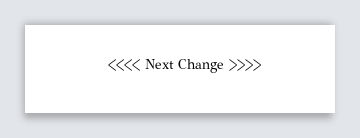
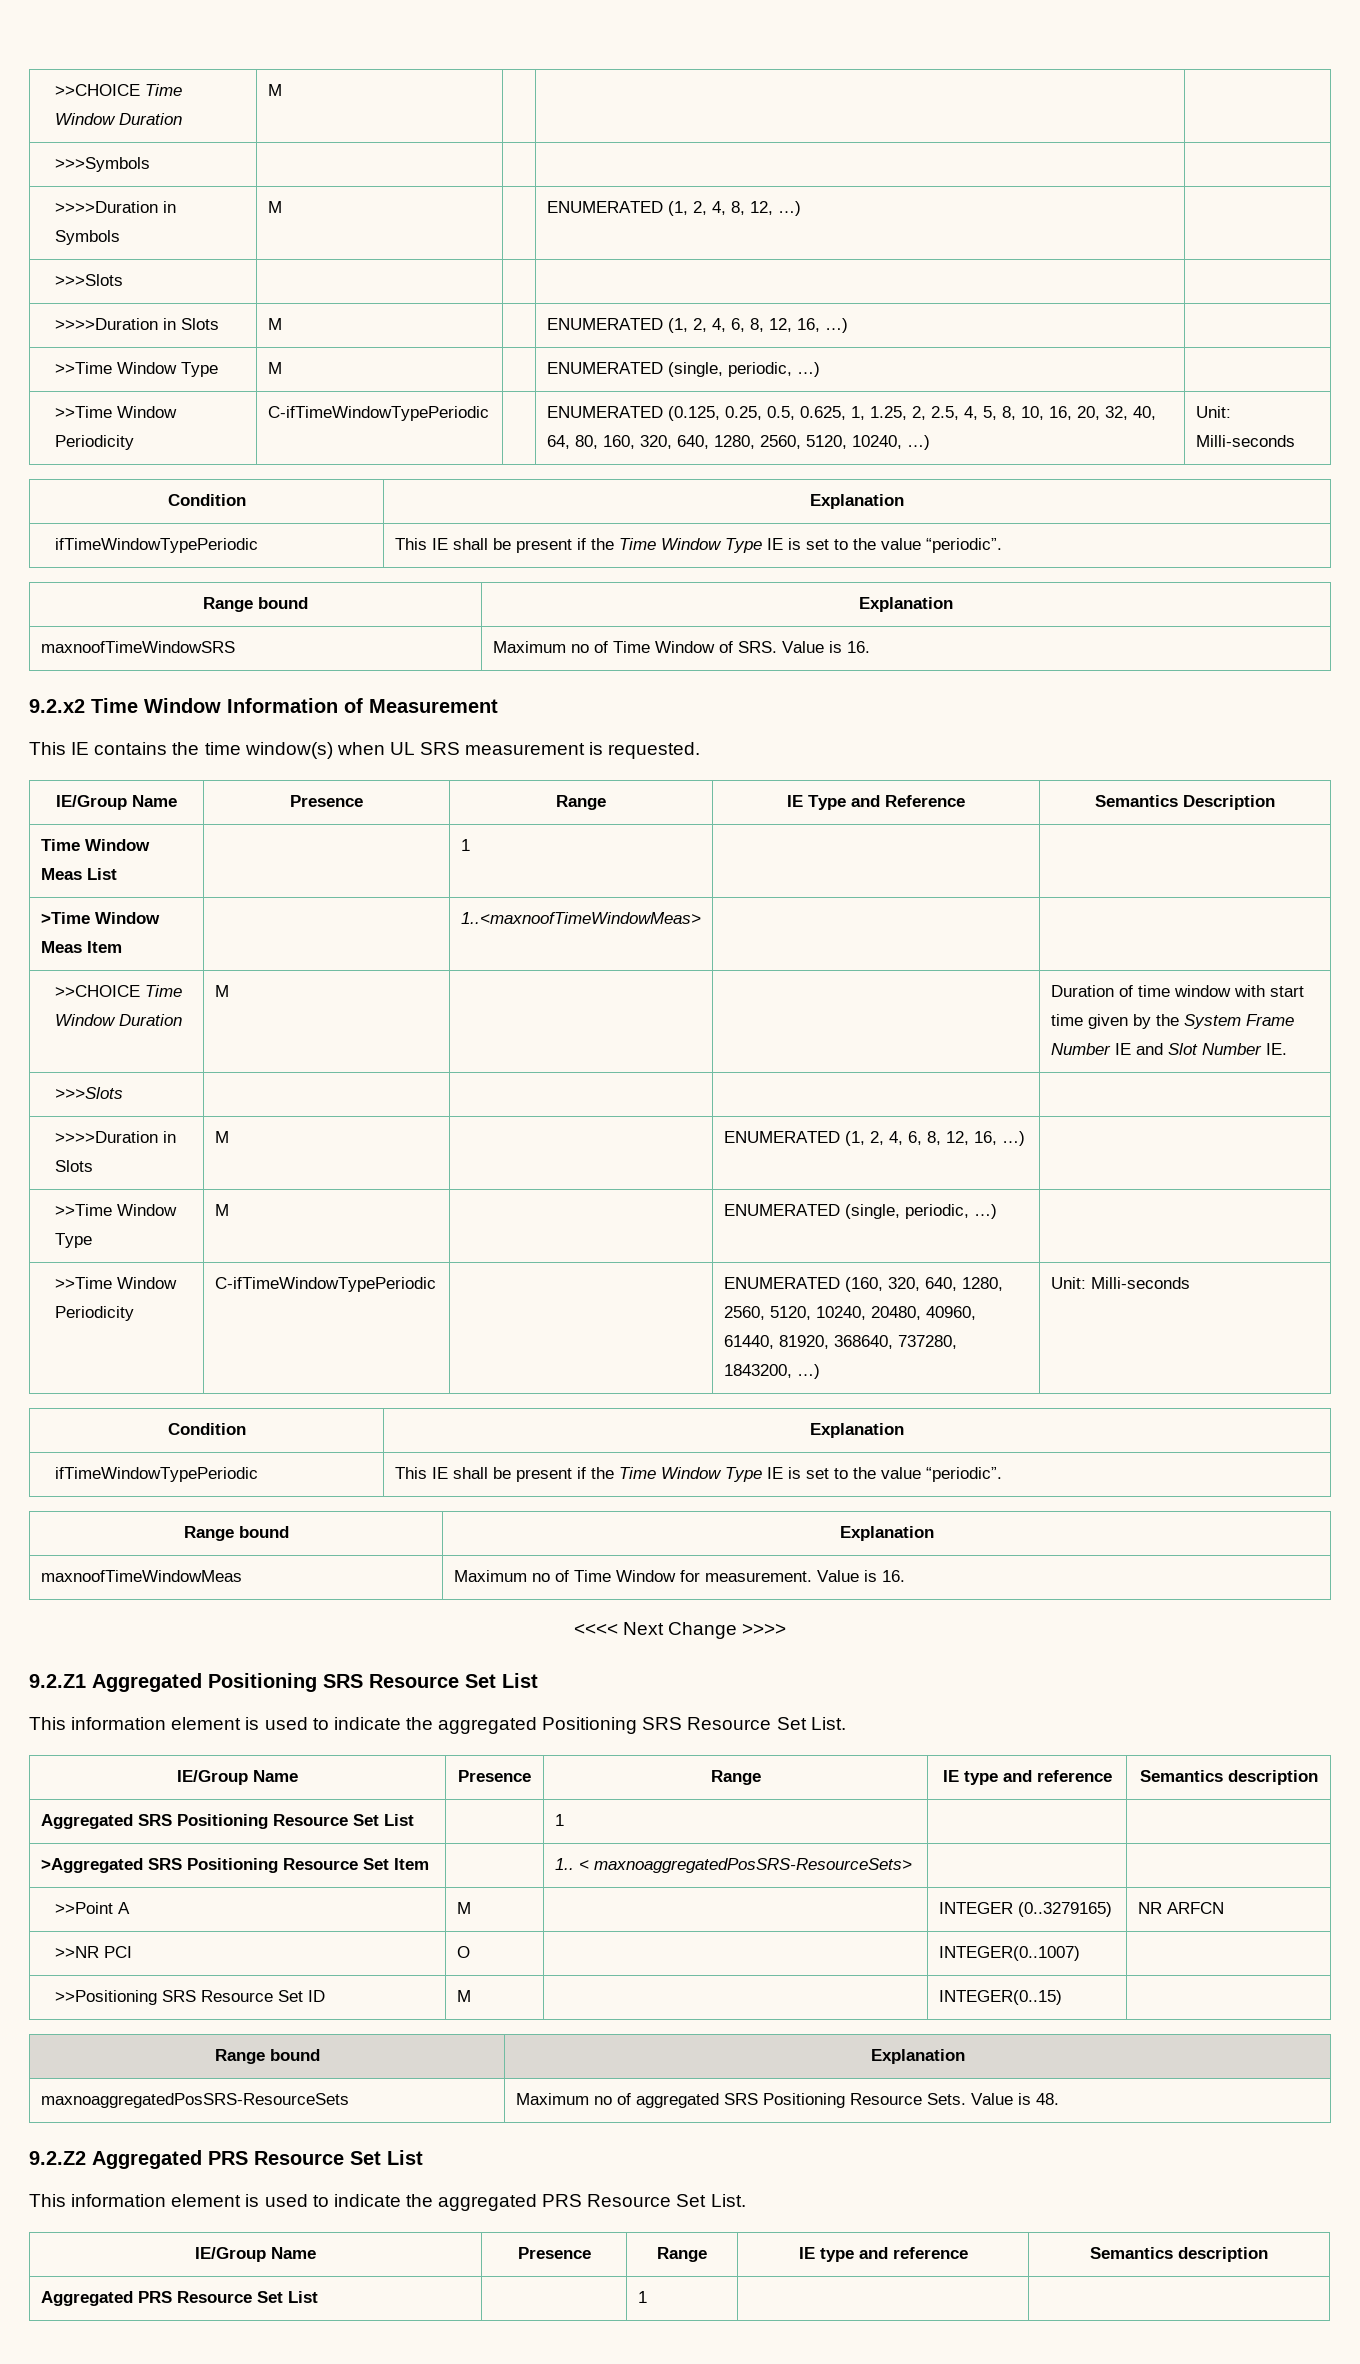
[107,59,261,73] <<<< Next Change >>>> -> [54,84,182,96] [54,113,182,125] [267,84,282,96] [54,157,150,172] [54,201,176,213] [54,230,120,245] [267,201,282,213] [546,201,801,216] [54,274,123,286] [54,318,219,330] [267,318,282,330] [546,318,848,333] [54,362,218,377] [267,362,282,374] [546,362,820,377] [54,406,177,418] [54,435,134,450] [267,406,489,421] [546,406,1156,421] [546,435,930,450] [1195,406,1231,418] [1195,435,1295,447] [167,494,246,506] [810,494,904,509] [54,538,258,553] [394,538,1002,553] [203,597,308,612] [859,597,953,612] [40,641,235,653] [492,641,870,653] [29,698,498,713] [29,742,701,759] [56,795,177,810] [290,795,363,807] [556,795,606,810] [787,795,965,810] [1095,795,1275,810] [40,839,150,851] [40,868,117,880] [460,839,470,851] [40,912,160,924] [40,941,122,953] [461,912,701,924] [54,985,182,997] [54,1014,182,1026] [214,985,229,997] [1050,985,1304,997] [1050,1014,1294,1029] [1050,1043,1287,1055] [54,1087,123,1099] [54,1131,176,1143] [54,1160,93,1172] [214,1131,229,1143] [723,1131,1025,1146] [54,1204,177,1216] [54,1233,92,1248] [214,1204,229,1216] [723,1204,997,1219] [54,1277,177,1289] [54,1306,134,1321] [214,1277,436,1292] [723,1277,1003,1292] [723,1306,976,1320] [723,1335,957,1349] [723,1364,820,1379] [1050,1277,1190,1289] [167,1423,246,1435] [810,1423,904,1438] [54,1467,258,1482] [394,1467,1002,1482] [183,1526,289,1541] [839,1526,934,1541] [40,1570,242,1582] [453,1570,905,1582] [573,1622,787,1639] [29,1673,538,1692] [29,1717,846,1734] [177,1770,298,1785] [458,1770,531,1782] [710,1770,761,1785] [942,1770,1112,1785] [1139,1770,1318,1785] [40,1814,414,1829] [554,1814,564,1826] [40,1858,429,1873] [554,1858,912,1873] [54,1902,130,1914] [456,1902,471,1914] [938,1902,1112,1917] [1137,1902,1224,1914] [54,1946,132,1958] [456,1946,470,1958] [938,1946,1080,1961] [54,1990,325,2005] [456,1990,471,2002] [938,1990,1062,2005] [214,2049,320,2064] [870,2049,965,2064] [40,2093,349,2108] [515,2093,1059,2108] [29,2150,423,2169] [29,2194,746,2211] [195,2247,316,2262] [517,2247,591,2259] [657,2247,707,2262] [798,2247,968,2262] [1090,2247,1268,2262] [40,2291,318,2306] [637,2291,647,2303] >>CHOICE Time Window Duration | M | | | // >>>Symbols | | | | // >>>>Duration in Symbols | M | | ENUMERATED (1, 2, 4, 8, 12, …) | // >>>Slots | | | | // >>>>Duration in Slots | M | | ENUMERATED (1, 2, 4, 6, 8, 12, 16, …) | // >>Time Window Type | M | | ENUMERATED (single, periodic, …) | // >>Time Window Periodicity | C-ifTimeWindowTypePeriodic | | ENUMERATED (0.125, 0.25, 0.5, 0.625, 1, 1.25, 2, 2.5, 4, 5, 8, 10, 16, 20, 32, 40, 64, 80, 160, 320, 640, 1280, 2560, 5120, 10240, …) | Unit: Milli-seconds // Condition | Explanation // ifTimeWindowTypePeriodic | This IE shall be present if the Time Window Type IE is set to the value “periodic”. // Range bound | Explanation // maxnoofTimeWindowSRS | Maximum no of Time Window of SRS. Value is 16. // 9.2.x2 Time Window Information of Measurement // This IE contains the time window(s) when UL SRS measurement is requested. // IE/Group Name | Presence | Range | IE Type and Reference | Semantics Description // Time Window Meas List | | 1 | | // >Time Window Meas Item | | 1..<maxnoofTimeWindowMeas> | | // >>CHOICE Time Window Duration | M | | | Duration of time window with start time given by the System Frame Number IE and Slot Number IE. // >>>Slots | | | | // >>>>Duration in Slots | M | | ENUMERATED (1, 2, 4, 6, 8, 12, 16, …) | // >>Time Window Type | M | | ENUMERATED (single, periodic, …) | // >>Time Window Periodicity | C-ifTimeWindowTypePeriodic | | ENUMERATED (160, 320, 640, 1280, 2560, 5120, 10240, 20480, 40960, 61440, 81920, 368640, 737280, 1843200, …) | Unit: Milli-seconds // Condition | Explanation // ifTimeWindowTypePeriodic | This IE shall be present if the Time Window Type IE is set to the value “periodic”. // Range bound | Explanation // maxnoofTimeWindowMeas | Maximum no of Time Window for measurement. Value is 16. // <<<< Next Change >>>> // 9.2.Z1 Aggregated Positioning SRS Resource Set List // This information element is used to indicate the aggregated Positioning SRS Resource Set List. // IE/Group Name | Presence | Range | IE type and reference | Semantics description // Aggregated SRS Positioning Resource Set List | | 1 | | // >Aggregated SRS Positioning Resource Set Item | | 1.. < maxnoaggregatedPosSRS-ResourceSets> | | // >>Point A | M | | INTEGER (0..3279165) | NR ARFCN // >>NR PCI | O | | INTEGER(0..1007) | // >>Positioning SRS Resource Set ID | M | | INTEGER(0..15) | // Range bound | Explanation // maxnoaggregatedPosSRS-ResourceSets | Maximum no of aggregated SRS Positioning Resource Sets. Value is 48. // 9.2.Z2 Aggregated PRS Resource Set List // This information element is used to indicate the aggregated PRS Resource Set List. // IE/Group Name | Presence | Range | IE type and reference | Semantics description // Aggregated PRS Resource Set List | | 1 | |

